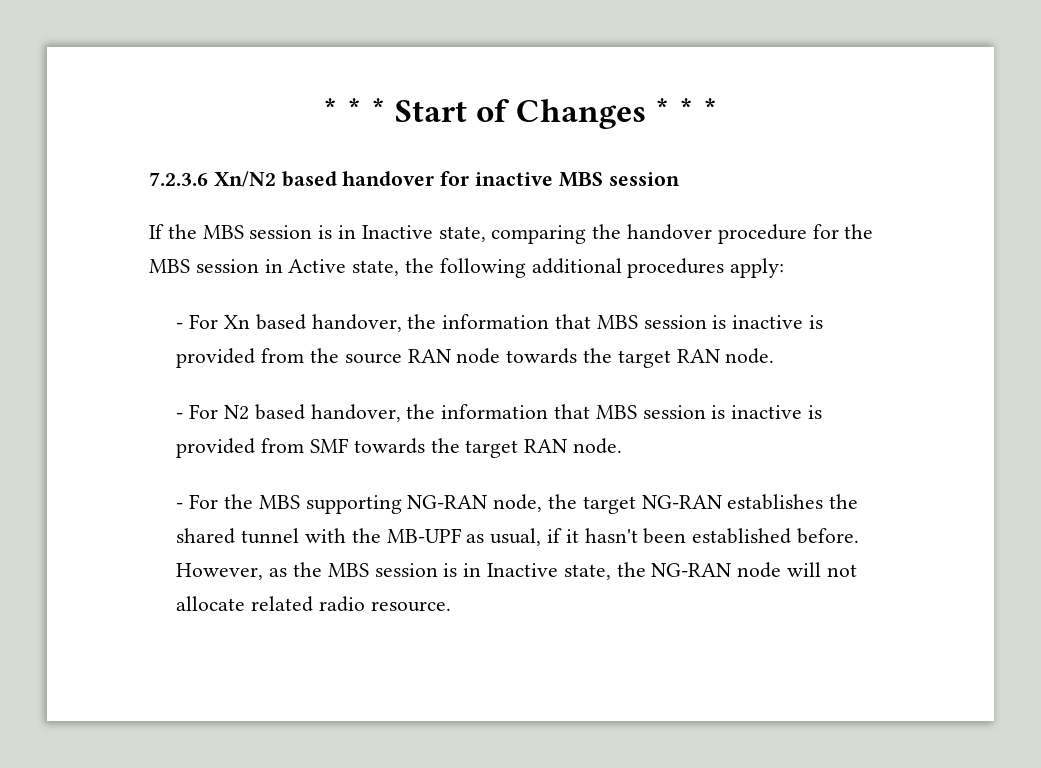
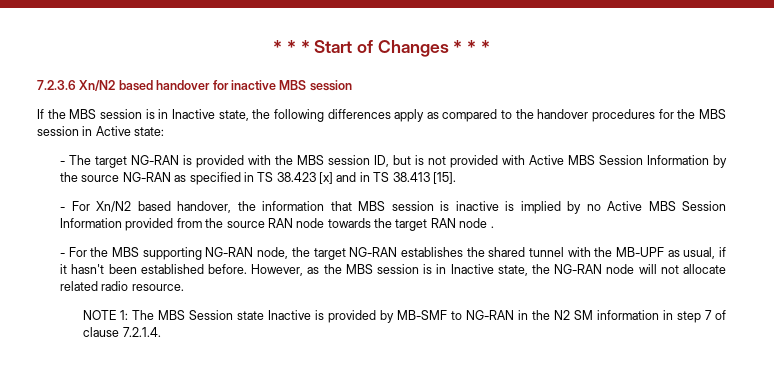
[491,225,587,244] comparing -> [252,109,513,122] the following differences apply as compared to
[717,224,807,244] procedure -> [592,109,656,122] procedures
[352,258,785,278] [176,314,250,329] state, the following additional procedures apply: // - For Xn -> [134,127,165,136] [60,155,727,168] [60,172,456,185] [60,201,132,212] state: // - The target NG-RAN is provided with the MBS session ID, but is not provided with Active MBS Session Information by the source NG-RAN as specified in TS 38.423 [x] and in TS 38.413 [15]. // - For Xn/N2
(824, 322) none -> [520,201,726,214] [60,218,123,228] implied by no Active MBS Session Information
[725,348,775,364] [176,404,823,422] [176,438,623,458] node. // - For N2 based handover, the information that MBS session is inactive is provided from SMF towards the target RAN node. -> [459,218,494,228] node .
(451, 606) none -> [83,310,727,323] [83,327,161,337] // NOTE 1: The MBS Session state Inactive is provided by MB-SMF to NG-RAN in the N2 SM information in step 7 of clause 7.2.1.4.

